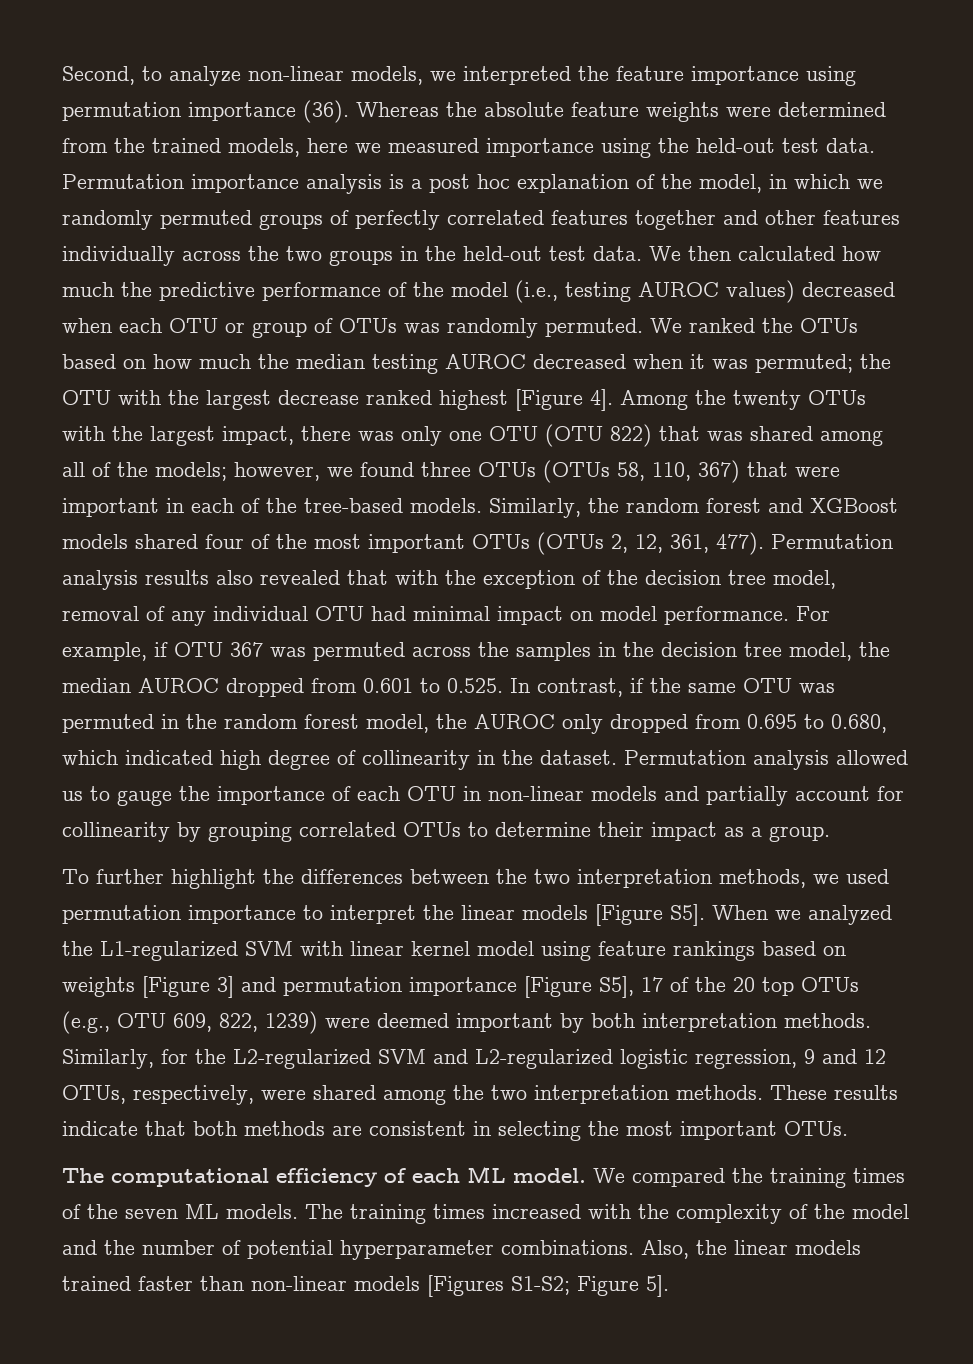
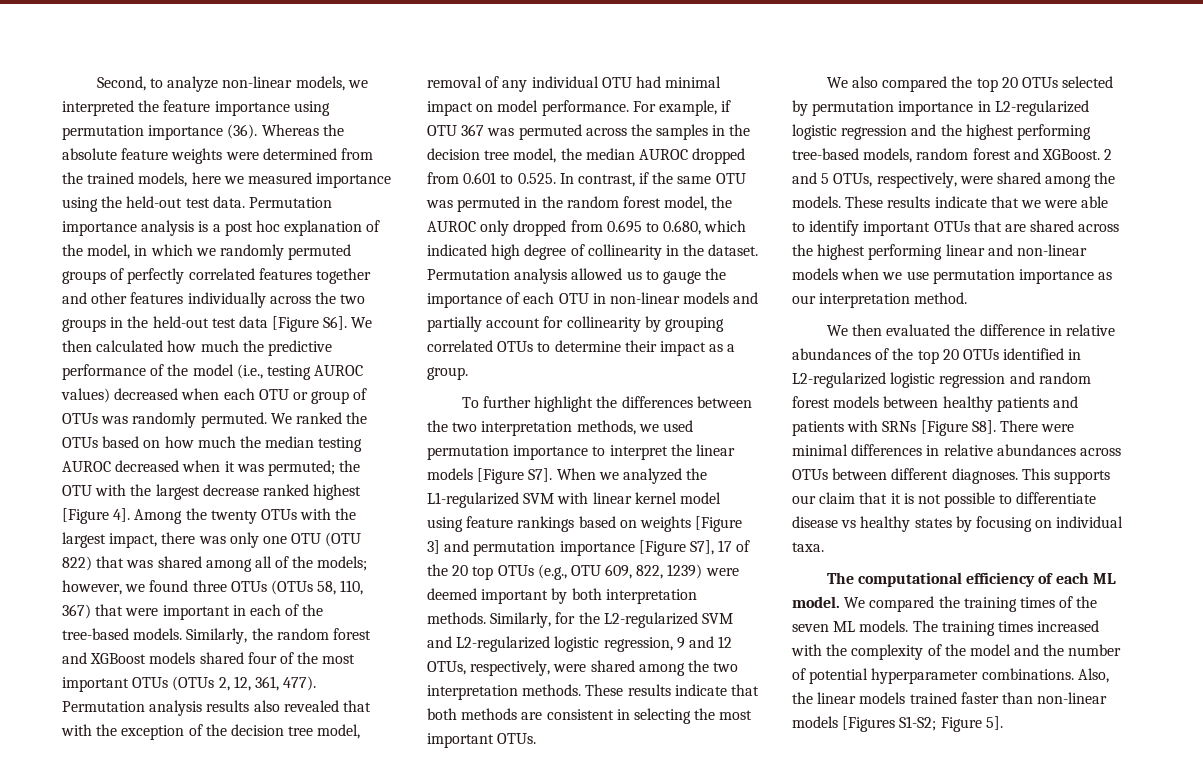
[593,246,642,261] data. -> [238,316,348,332] data [Figure S6].
[670,904,705,926] S5]. -> [528,468,553,482] S7].
[599,976,634,998] S5], -> [689,540,714,555] S7],
(848, 1128) none -> [826,76,1114,92] [792,100,1089,116] [792,124,1091,140] [792,148,1113,163] [792,172,1116,188] [792,196,1109,208] [792,220,1120,236] [792,244,1087,260] [792,268,1113,284] [792,292,968,308] [826,324,1115,336] [792,348,1082,364] [792,372,1091,388] [792,396,1078,412] [792,420,1075,436] [792,444,1121,456] [792,468,1110,484] [792,492,1097,508] [792,516,1124,532] [792,542,824,552] // We also compared the top 20 OTUs selected by permutation importance in L2-regularized logistic regression and the highest performing tree-based models, random forest and XGBoost. 2 and 5 OTUs, respectively, were shared among the models. These results indicate that we were able to identify important OTUs that are shared across the highest performing linear and non-linear models when we use permutation importance as our interpretation method. // We then evaluated the difference in relative abundances of the top 20 OTUs identified in L2-regularized logistic regression and random forest models between healthy patients and patients with SRNs [Figure S8]. There were minimal differences in relative abundances across OTUs between different diagnoses. This supports our claim that it is not possible to differentiate disease vs healthy states by focusing on individual taxa.

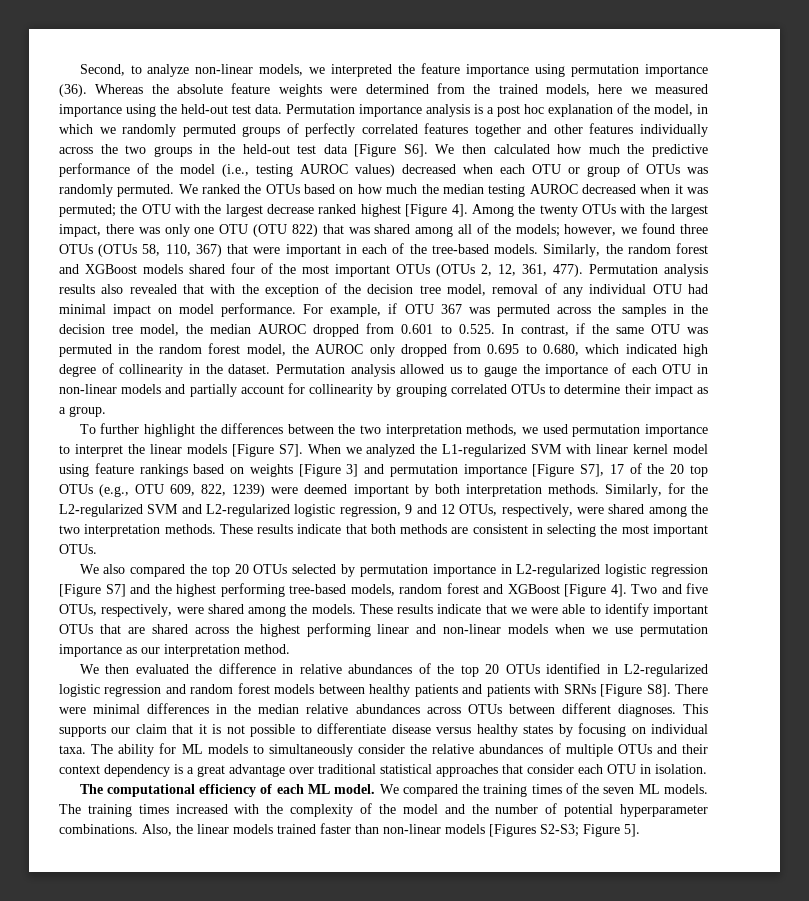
(908, 132) none -> [59,584,126,597] [Figure S7]
[1041,149,1113,160] [792,172,830,184] XGBoost. 2 and 5 -> [507,583,708,597] XGBoost [Figure 4]. Two and five
(940, 450) none -> [234,704,300,714] the median
[841,520,857,528] vs -> [436,727,472,734] versus
(824, 547) none -> [91,743,708,757] [59,764,707,777] The ability for ML models to simultaneously consider the relative abundances of multiple OTUs and their context dependency is a great advantage over traditional statistical approaches that consider each OTU in isolation.
[899,716,937,731] S1-S2; -> [540,824,579,837] S2-S3;

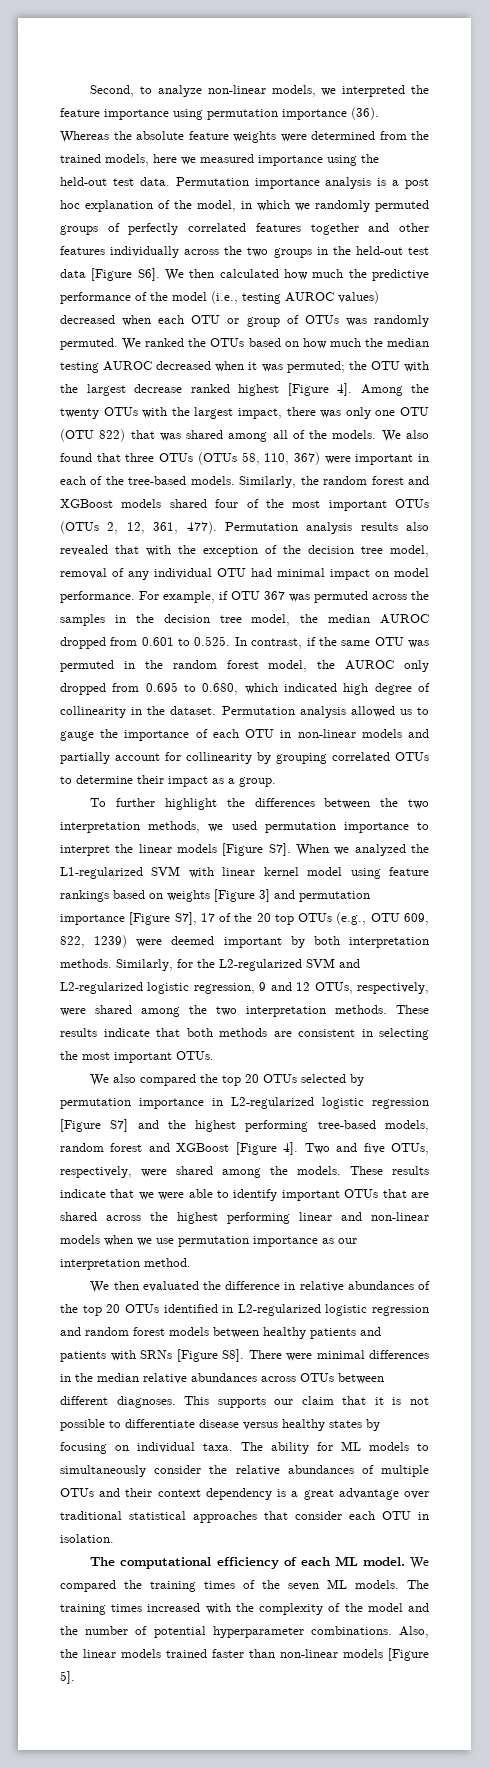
[515,223,676,237] models; however, we found -> [332,430,429,442] [60,453,121,462] models. We also found that
[227,244,249,254] that -> (320, 458) none
[489,824,620,837] [Figures S2-S3; Figure -> [388,1648,429,1661] [Figure

